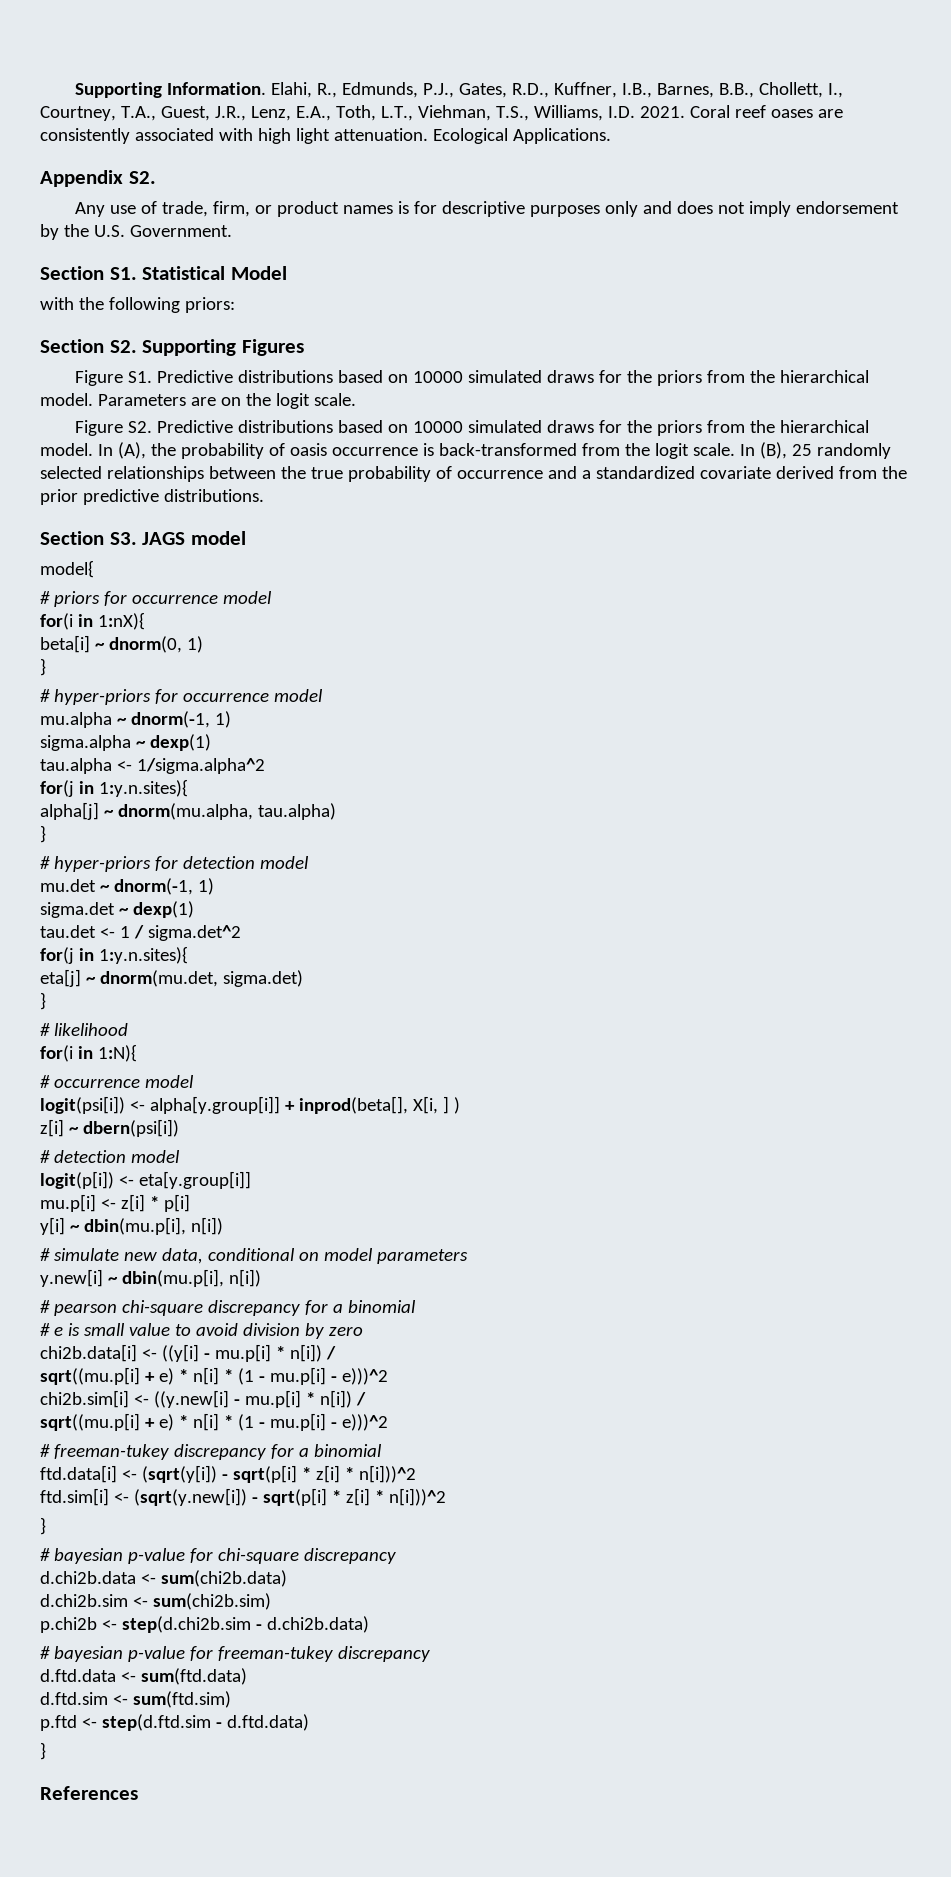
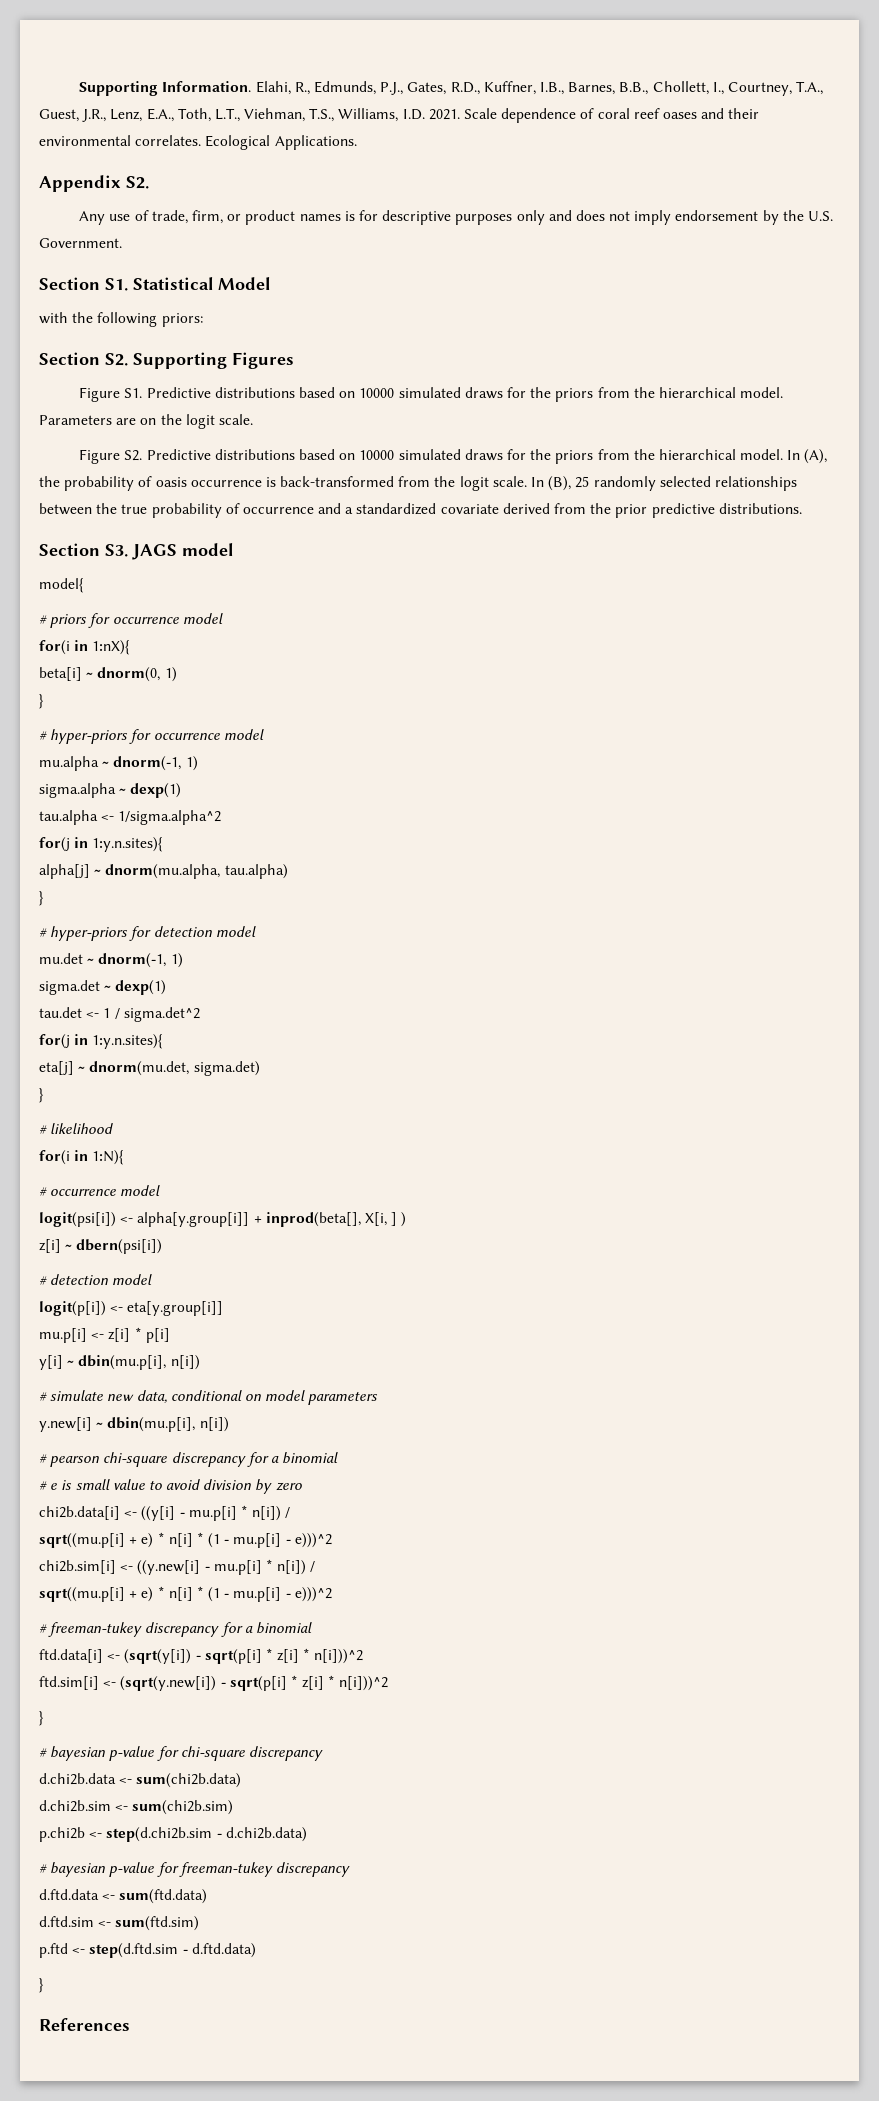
[689,105,843,118] [40,128,428,144] Coral reef oases are consistently associated with high light attenuation. -> [464,108,760,123] [39,135,202,146] Scale dependence of coral reef oases and their environmental correlates.

